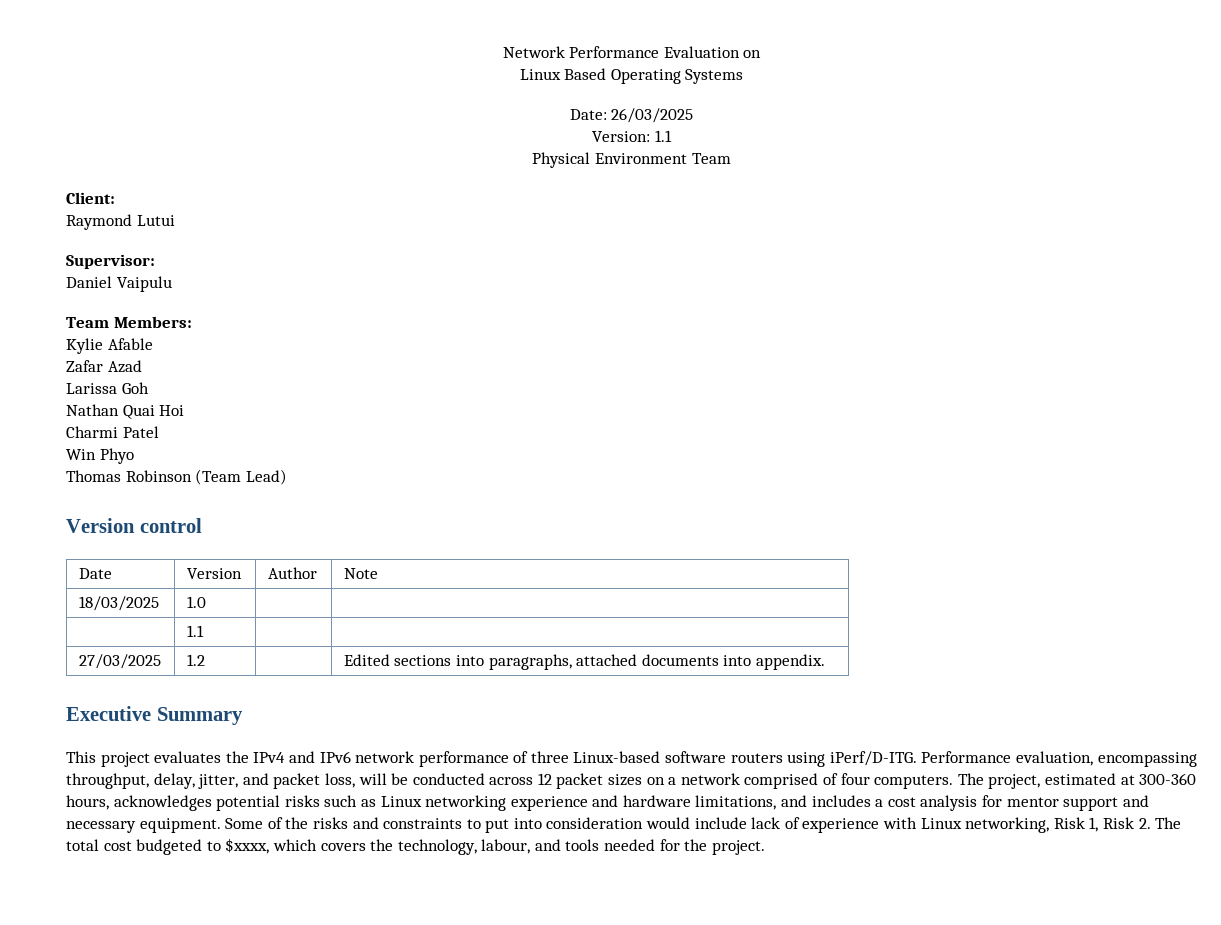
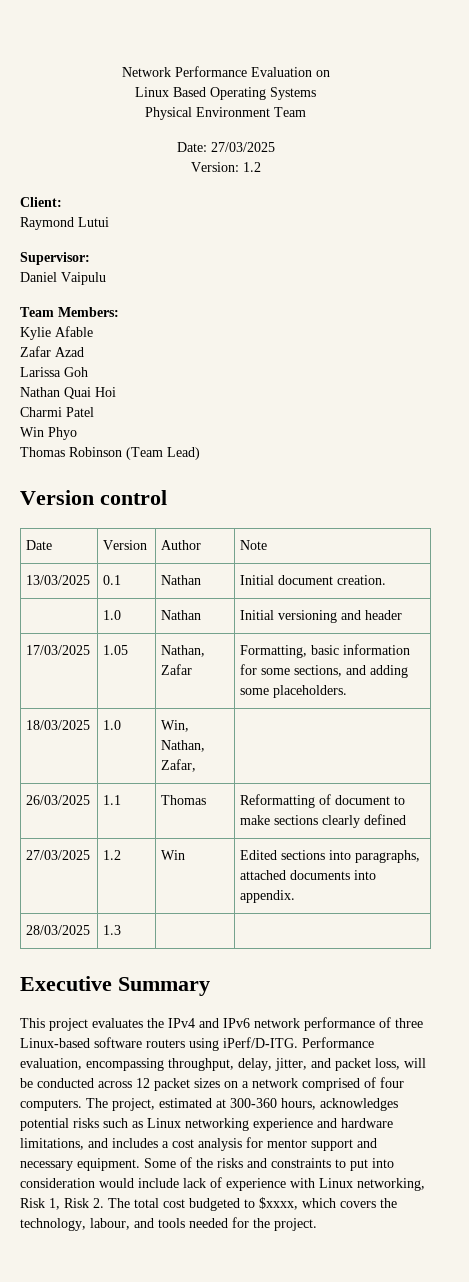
[569,108,694,123] [592,130,672,142] // Date: 26/03/2025 // Version: 1.1 -> (316, 93) none
(731, 158) none -> [176,142,275,152] [190,162,261,172] // Date: 27/03/2025 // Version: 1.2
[78,596,159,611] [186,596,206,608] [186,625,204,637] 18/03/2025 | 1.0 | | // | 1.1 | | -> [26,575,91,585] [103,575,122,585] [161,575,202,585] [240,575,387,585] [103,610,122,620] [161,610,202,620] [240,610,403,623] [26,645,91,655] [103,645,129,655] [161,645,206,657] [161,664,193,675] [240,644,411,658] [240,664,409,678] [240,685,348,698] [26,720,91,730] [103,720,122,730] [161,720,190,732] [161,740,206,752] [161,759,197,772] [26,795,91,805] [103,795,122,805] [161,795,207,805] [240,794,406,808] [240,814,407,828] 13/03/2025 | 0.1 | Nathan | Initial document creation. // | 1.0 | Nathan | Initial versioning and header // 17/03/2025 | 1.05 | Nathan, Zafar | Formatting, basic information for some sections, and adding some placeholders. // 18/03/2025 | 1.0 | Win, Nathan, Zafar, | // 26/03/2025 | 1.1 | Thomas | Reformatting of document to make sections clearly defined
(205, 660) none -> [161,850,186,860] Win
(826, 662) none -> [26,925,91,935] [103,925,122,935] // 28/03/2025 | 1.3 | |

